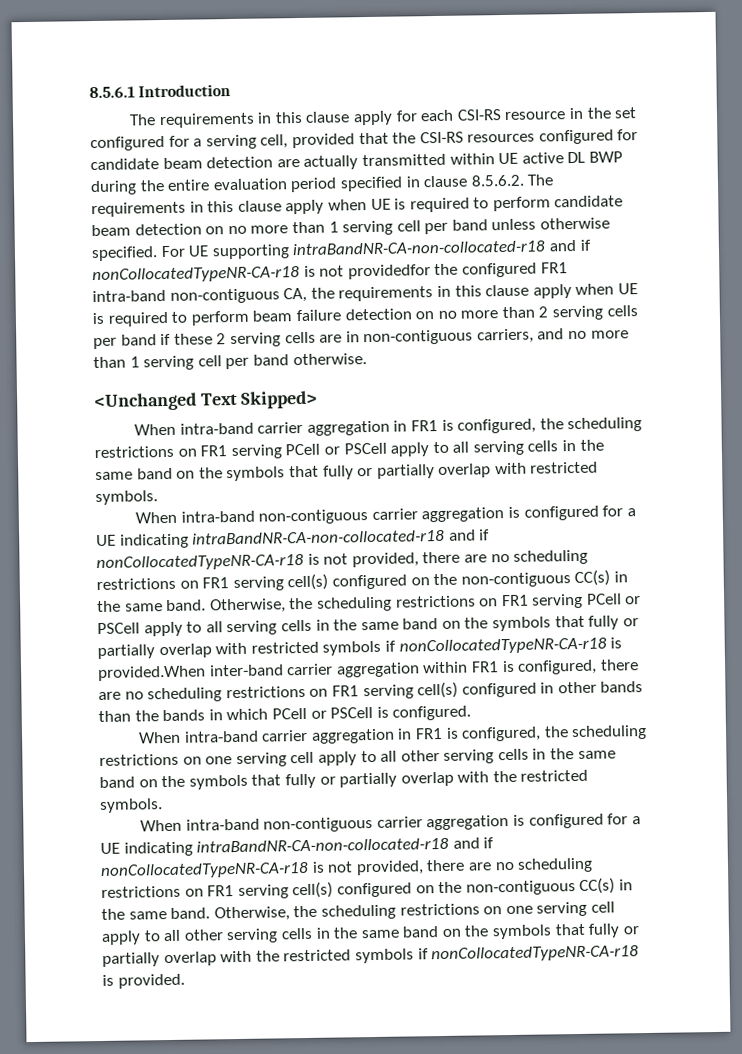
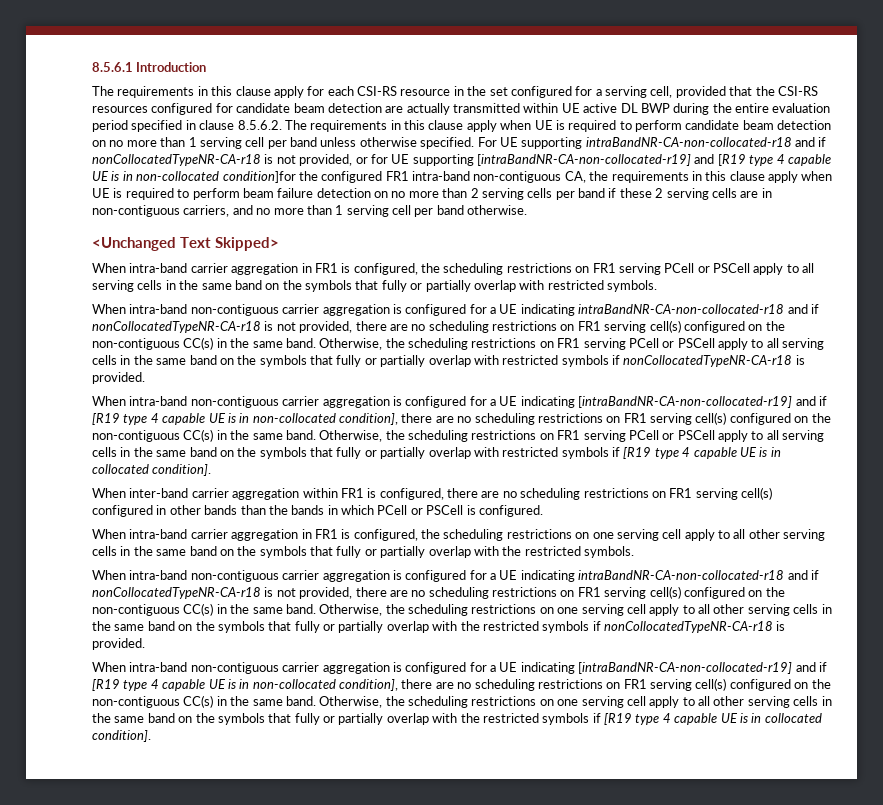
[347,264,431,280] providedfor -> [299,154,831,166] [92,171,296,183] provided, or for UE supporting [intraBandNR-CA-non-collocated-r19] and [R19 type 4 capable UE is in non-collocated condition]for
[98,665,206,682] provided.When -> [92,372,145,384] [92,396,827,408] [92,412,831,425] [92,429,825,442] [92,447,781,459] [92,464,212,476] [92,488,126,498] provided. // When intra-band non-contiguous carrier aggregation is configured for a UE indicating [intraBandNR-CA-non-collocated-r19] and if [R19 type 4 capable UE is in non-collocated condition], there are no scheduling restrictions on FR1 serving cell(s) configured on the non-contiguous CC(s) in the same band. Otherwise, the scheduling restrictions on FR1 serving PCell or PSCell apply to all serving cells in the same band on the symbols that fully or partially overlap with restricted symbols if [R19 type 4 capable UE is in collocated condition]. // When
(185, 981) none -> [92,662,827,674] [92,678,831,691] [92,695,832,708] [92,713,822,725] [92,730,151,742] // When intra-band non-contiguous carrier aggregation is configured for a UE indicating [intraBandNR-CA-non-collocated-r19] and if [R19 type 4 capable UE is in non-collocated condition], there are no scheduling restrictions on FR1 serving cell(s) configured on the non-contiguous CC(s) in the same band. Otherwise, the scheduling restrictions on one serving cell apply to all other serving cells in the same band on the symbols that fully or partially overlap with the restricted symbols if [R19 type 4 capable UE is in collocated condition].

